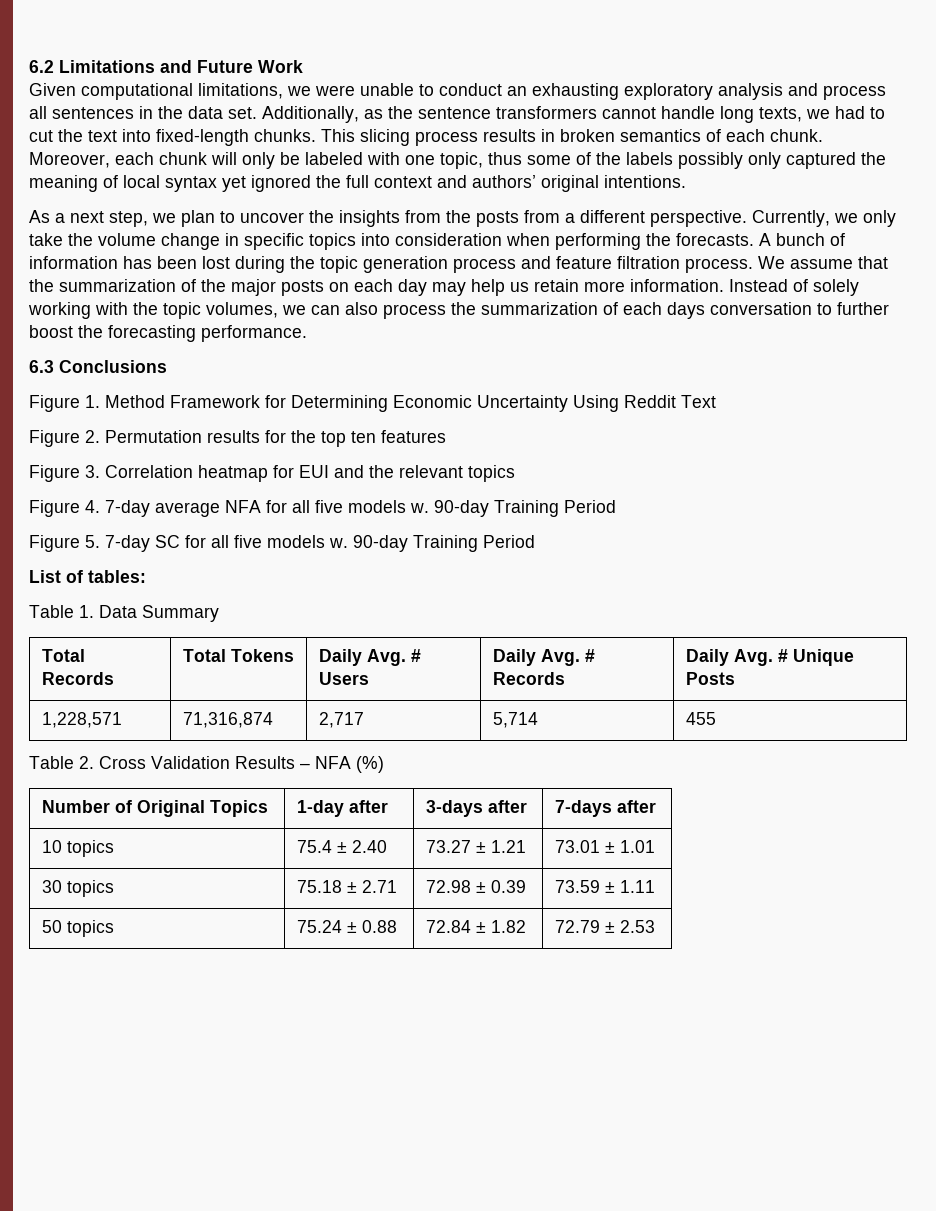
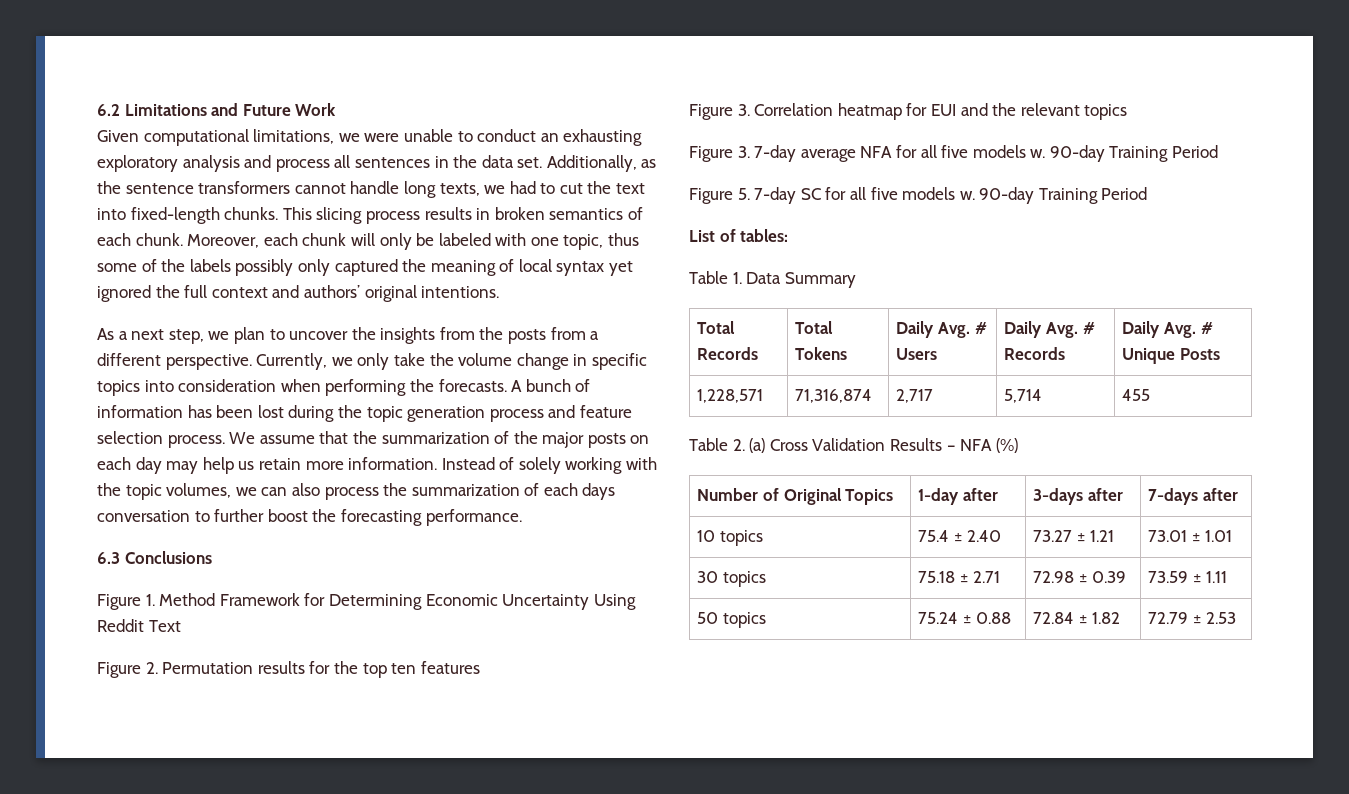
[617,256,680,269] filtration -> [97,431,163,444] selection
[85,500,100,513] 4. -> [737,146,750,158] 3.
(94, 762) none -> [749,438,766,453] (a)

